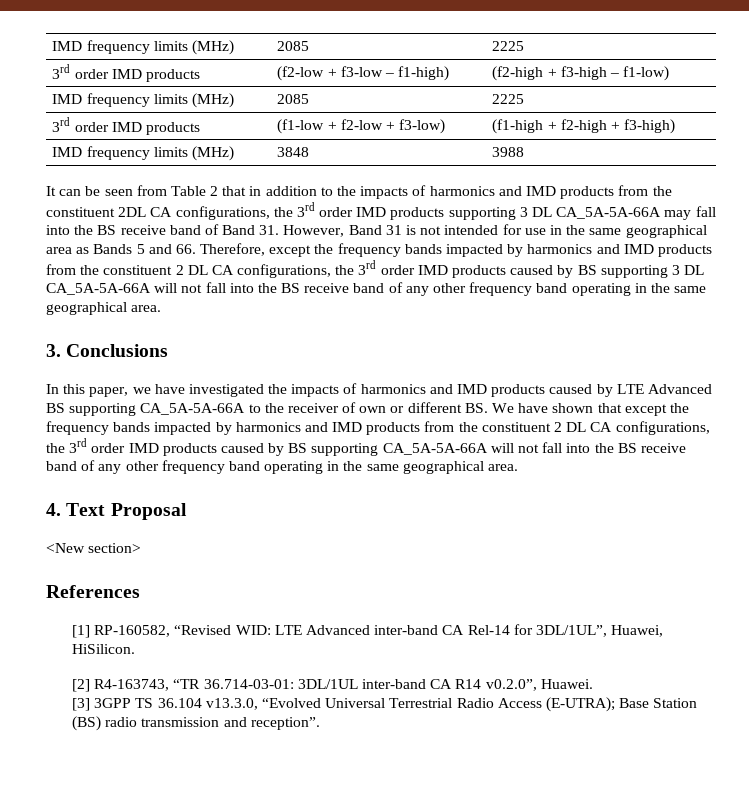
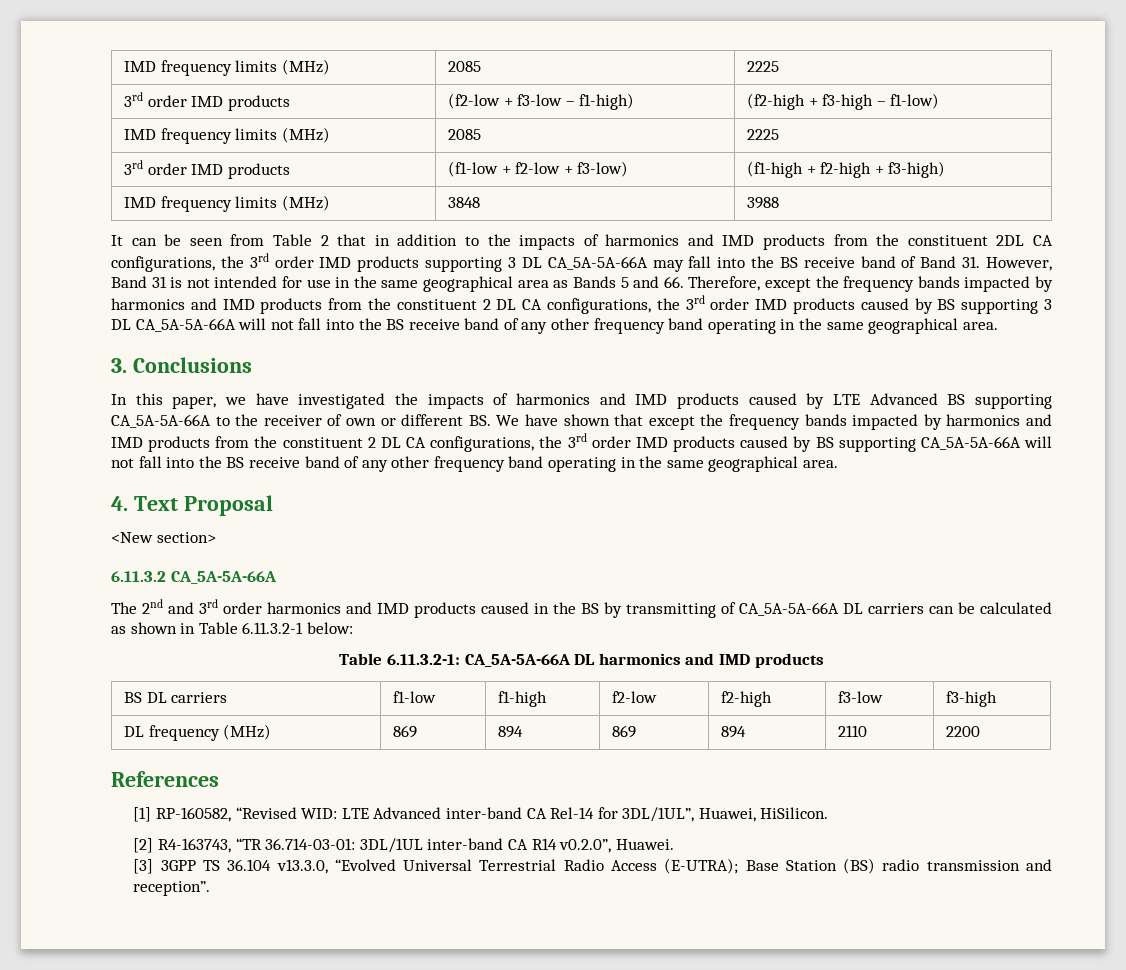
(142, 548) none -> [111,571,277,584] [111,599,1052,618] [111,622,353,634] [339,653,824,668] [124,692,228,703] [393,691,437,703] [498,691,548,707] [612,691,658,703] [721,691,773,707] [838,691,884,703] [946,691,998,707] [124,724,272,741] [393,725,418,738] [498,726,524,738] [612,725,637,738] [721,726,747,738] [838,725,868,737] [946,726,981,737] // 6.11.3.2 CA_5A-5A-66A // The 2nd and 3rd order harmonics and IMD products caused in the BS by transmitting of CA_5A-5A-66A DL carriers can be calculated as shown in Table 6.11.3.2-1 below: // Table 6.11.3.2-1: CA_5A-5A-66A DL harmonics and IMD products // BS DL carriers | f1-low | f1-high | f2-low | f2-high | f3-low | f3-high // DL frequency (MHz) | 869 | 894 | 869 | 894 | 2110 | 2200

